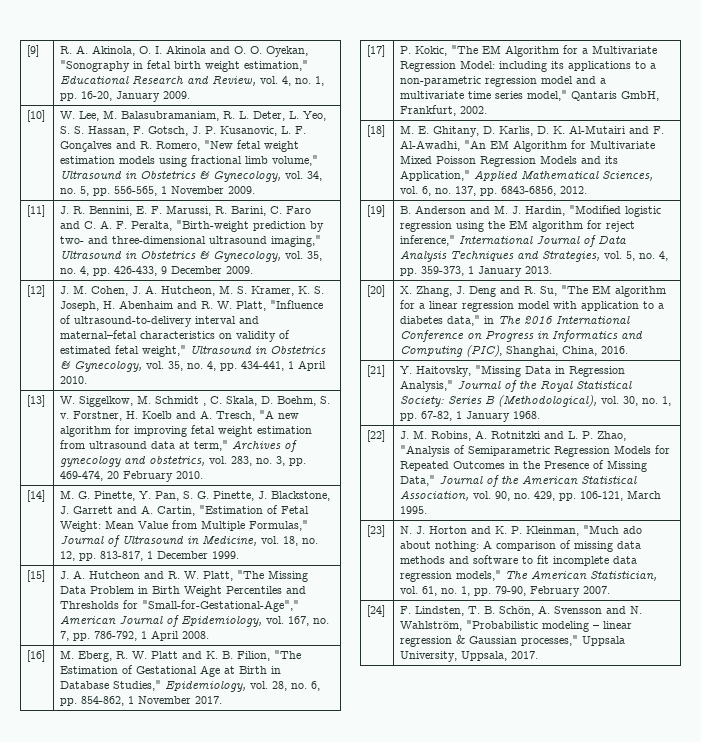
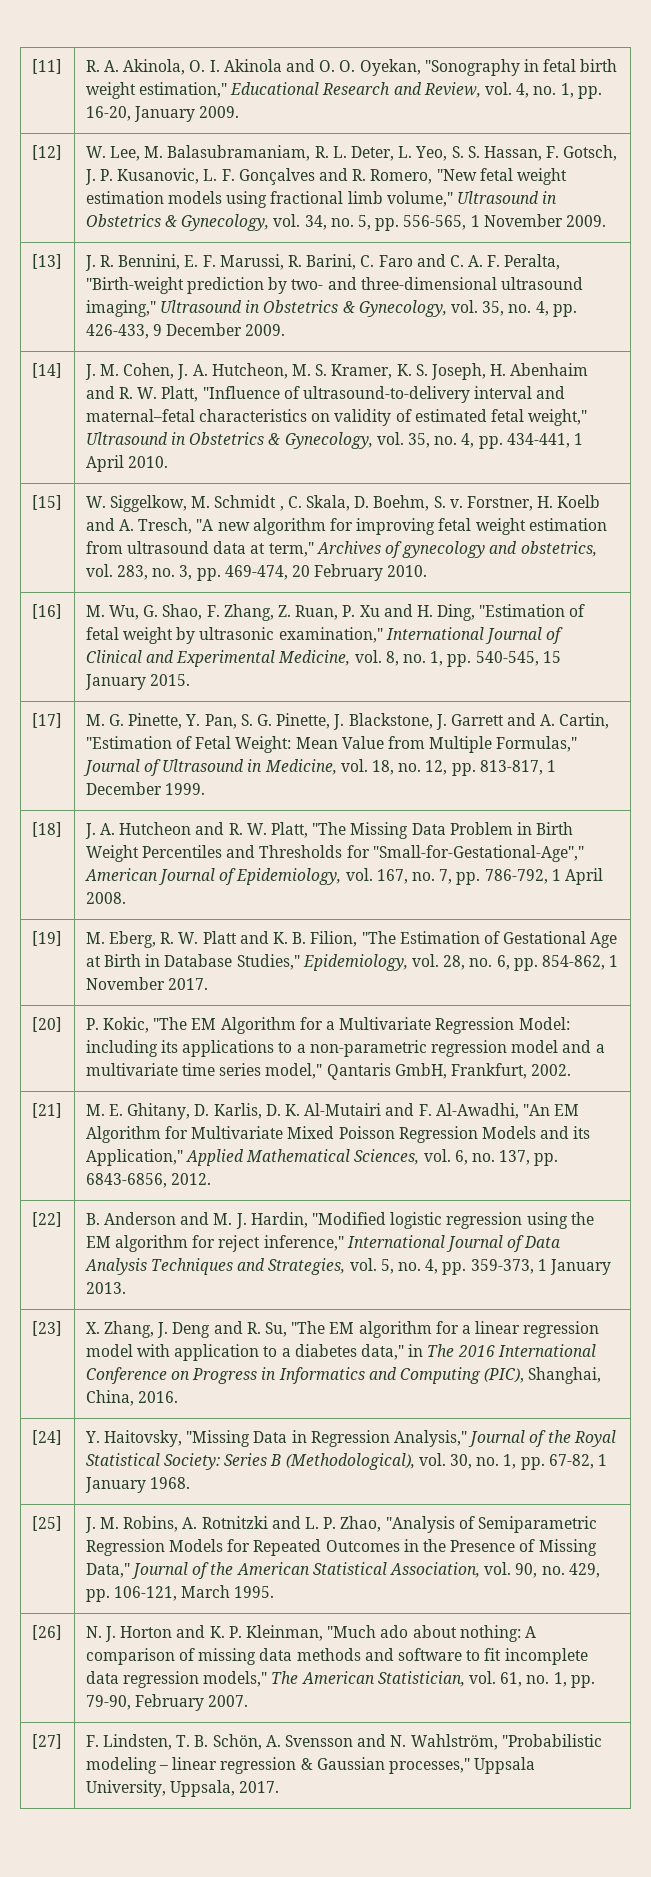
[27,45,40,57] [9] -> [31,59,62,74] [11]
[27,110,46,122] [10] -> [31,145,62,160] [12]
[27,205,46,217] [11] -> [31,254,62,269] [13]
[27,285,46,297] [12] -> [31,363,62,378] [14]
[27,395,46,407] [13] -> [31,495,62,510] [15]
[27,490,46,502] [14] -> [31,604,62,619] [85,604,586,621] [85,627,564,644] [85,650,561,667] [84,674,191,690] [31,713,62,728] [16] | M. Wu, G. Shao, F. Zhang, Z. Ruan, P. Xu and H. Ding, "Estimation of fetal weight by ultrasonic examination," International Journal of Clinical and Experimental Medicine, vol. 8, no. 1, pp. 540-545, 15 January 2015. // [17]
[27,570,46,582] [15] -> [31,822,62,837] [18]
[27,650,46,662] [16] -> [31,931,62,946] [19]
[367,45,386,57] [17] -> [31,1017,62,1032] [20]
[367,125,386,137] [18] -> [31,1103,62,1118] [21]
[367,205,386,217] [19] -> [31,1212,62,1227] [22]
[367,285,386,297] [20] -> [31,1321,62,1336] [23]
[367,365,386,377] [21] -> [31,1430,62,1445] [24]
[367,430,386,442] [22] -> [31,1516,62,1531] [25]
[367,525,386,537] [23] -> [31,1625,62,1640] [26]
[367,605,386,617] [24] -> [31,1734,62,1749] [27]

